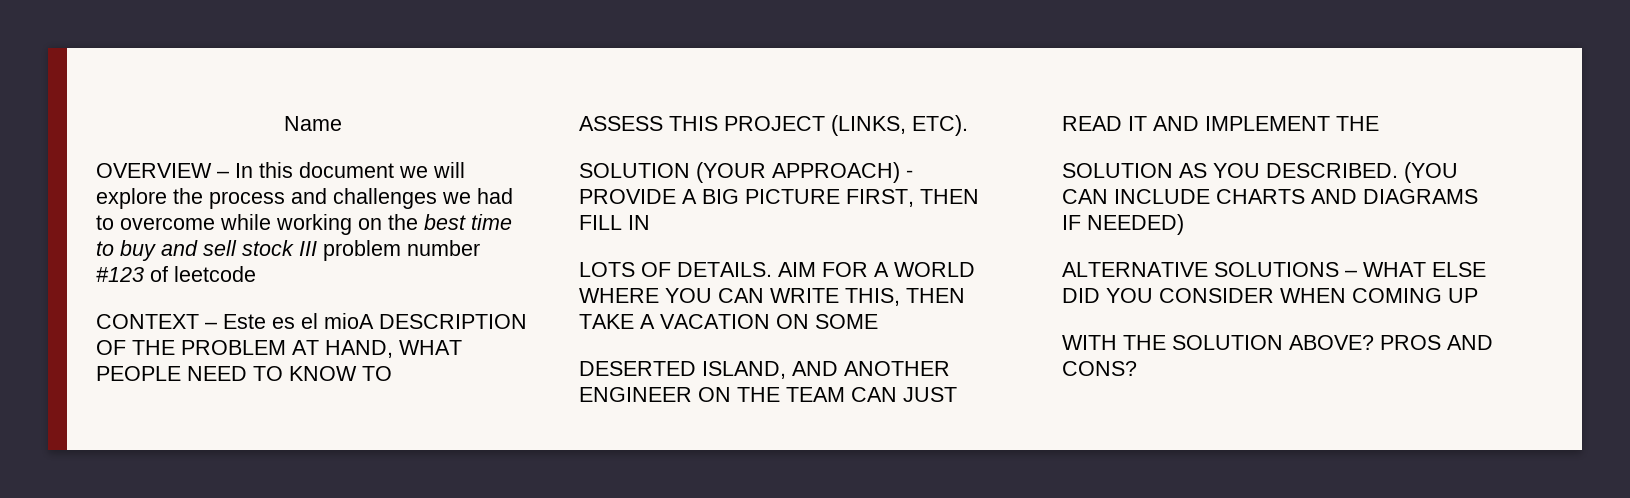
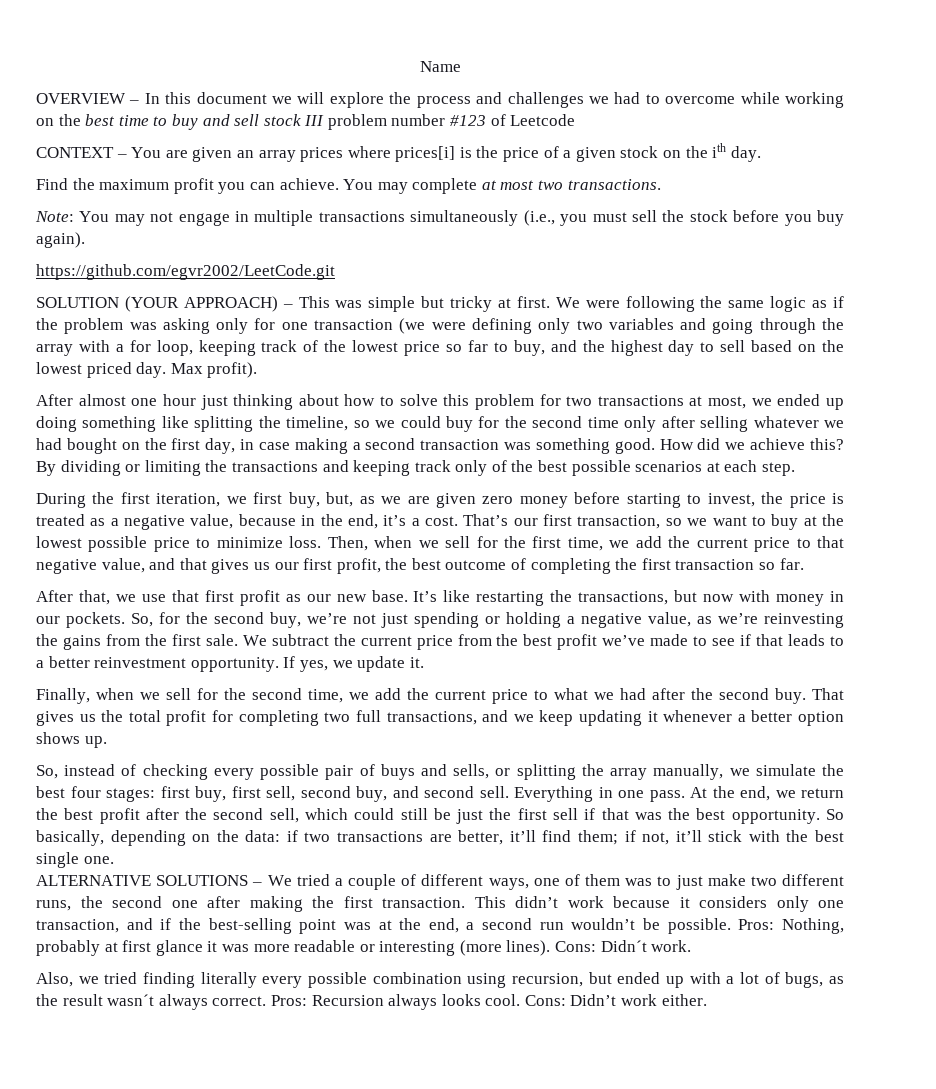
[174,266,256,282] leetcode -> [510,114,576,126] Leetcode
[223,313,527,329] [96,340,462,358] [96,366,392,381] [579,115,968,136] [579,162,913,183] [579,189,979,207] [579,215,650,230] [579,262,975,277] [579,288,965,306] [579,314,878,329] [579,361,950,379] [579,387,957,402] [1062,116,1379,131] [1062,162,1458,183] [1062,189,1478,204] [1062,214,1184,235] [1062,262,1486,277] [1062,288,1478,303] [1062,335,1493,350] [1062,361,1137,376] Este es el mioA DESCRIPTION OF THE PROBLEM AT HAND, WHAT PEOPLE NEED TO KNOW TO // ASSESS THIS PROJECT (LINKS, ETC). // SOLUTION (YOUR APPROACH) - PROVIDE A BIG PICTURE FIRST, THEN FILL IN // LOTS OF DETAILS. AIM FOR A WORLD WHERE YOU CAN WRITE THIS, THEN TAKE A VACATION ON SOME // DESERTED ISLAND, AND ANOTHER ENGINEER ON THE TEAM CAN JUST READ IT AND IMPLEMENT THE // SOLUTION AS YOU DESCRIBED. (YOU CAN INCLUDE CHARTS AND DIAGRAMS IF NEEDED) // ALTERNATIVE SOLUTIONS – WHAT ELSE DID YOU CONSIDER WHEN COMING UP // WITH THE SOLUTION ABOVE? PROS AND CONS? -> [131,143,761,162] [36,178,661,194] [35,210,844,226] [36,232,85,248] [36,264,335,280] [36,296,845,312] [36,318,844,334] [36,340,845,356] [36,362,258,378] [36,394,845,410] [36,416,845,432] [36,438,845,454] [36,460,796,476] [36,492,845,508] [36,514,845,530] [36,536,845,552] [36,558,804,574] [36,590,845,606] [36,612,844,628] [36,634,845,650] [36,656,424,672] [36,688,844,704] [36,710,844,726] [36,732,107,748] [36,764,844,780] [36,786,844,802] [36,808,845,824] [36,830,844,846] [36,852,114,868] [36,874,844,890] [36,896,844,912] [36,918,844,934] [36,940,692,956] [36,972,844,988] [36,994,707,1010] You are given an array prices where prices[i] is the price of a given stock on the ith day. // Find the maximum profit you can achieve. You may complete at most two transactions. // Note: You may not engage in multiple transactions simultaneously (i.e., you must sell the stock before you buy again). // https://github.com/egvr2002/LeetCode.git // SOLUTION (YOUR APPROACH) – This was simple but tricky at first. We were following the same logic as if the problem was asking only for one transaction (we were defining only two variables and going through the array with a for loop, keeping track of the lowest price so far to buy, and the highest day to sell based on the lowest priced day. Max profit). // After almost one hour just thinking about how to solve this problem for two transactions at most, we ended up doing something like splitting the timeline, so we could buy for the second time only after selling whatever we had bought on the first day, in case making a second transaction was something good. How did we achieve this? By dividing or limiting the transactions and keeping track only of the best possible scenarios at each step. // During the first iteration, we first buy, but, as we are given zero money before starting to invest, the price is treated as a negative value, because in the end, it’s a cost. That’s our first transaction, so we want to buy at the lowest possible price to minimize loss. Then, when we sell for the first time, we add the current price to that negative value, and that gives us our first profit, the best outcome of completing the first transaction so far. // After that, we use that first profit as our new base. It’s like restarting the transactions, but now with money in our pockets. So, for the second buy, we’re not just spending or holding a negative value, as we’re reinvesting the gains from the first sale. We subtract the current price from the best profit we’ve made to see if that leads to a better reinvestment opportunity. If yes, we update it. // Finally, when we sell for the second time, we add the current price to what we had after the second buy. That gives us the total profit for completing two full transactions, and we keep updating it whenever a better option shows up. // So, instead of checking every possible pair of buys and sells, or splitting the array manually, we simulate the best four stages: first buy, first sell, second buy, and second sell. Everything in one pass. At the end, we return the best profit after the second sell, which could still be just the first sell if that was the best opportunity. So basically, depending on the data: if two transactions are better, it’ll find them; if not, it’ll stick with the best single one. // ALTERNATIVE SOLUTIONS – We tried a couple of different ways, one of them was to just make two different runs, the second one after making the first transaction. This didn’t work because it considers only one transaction, and if the best-selling point was at the end, a second run wouldn’t be possible. Pros: Nothing, probably at first glance it was more readable or interesting (more lines). Cons: Didn´t work. // Also, we tried finding literally every possible combination using recursion, but ended up with a lot of bugs, as the result wasn´t always correct. Pros: Recursion always looks cool. Cons: Didn’t work either.

